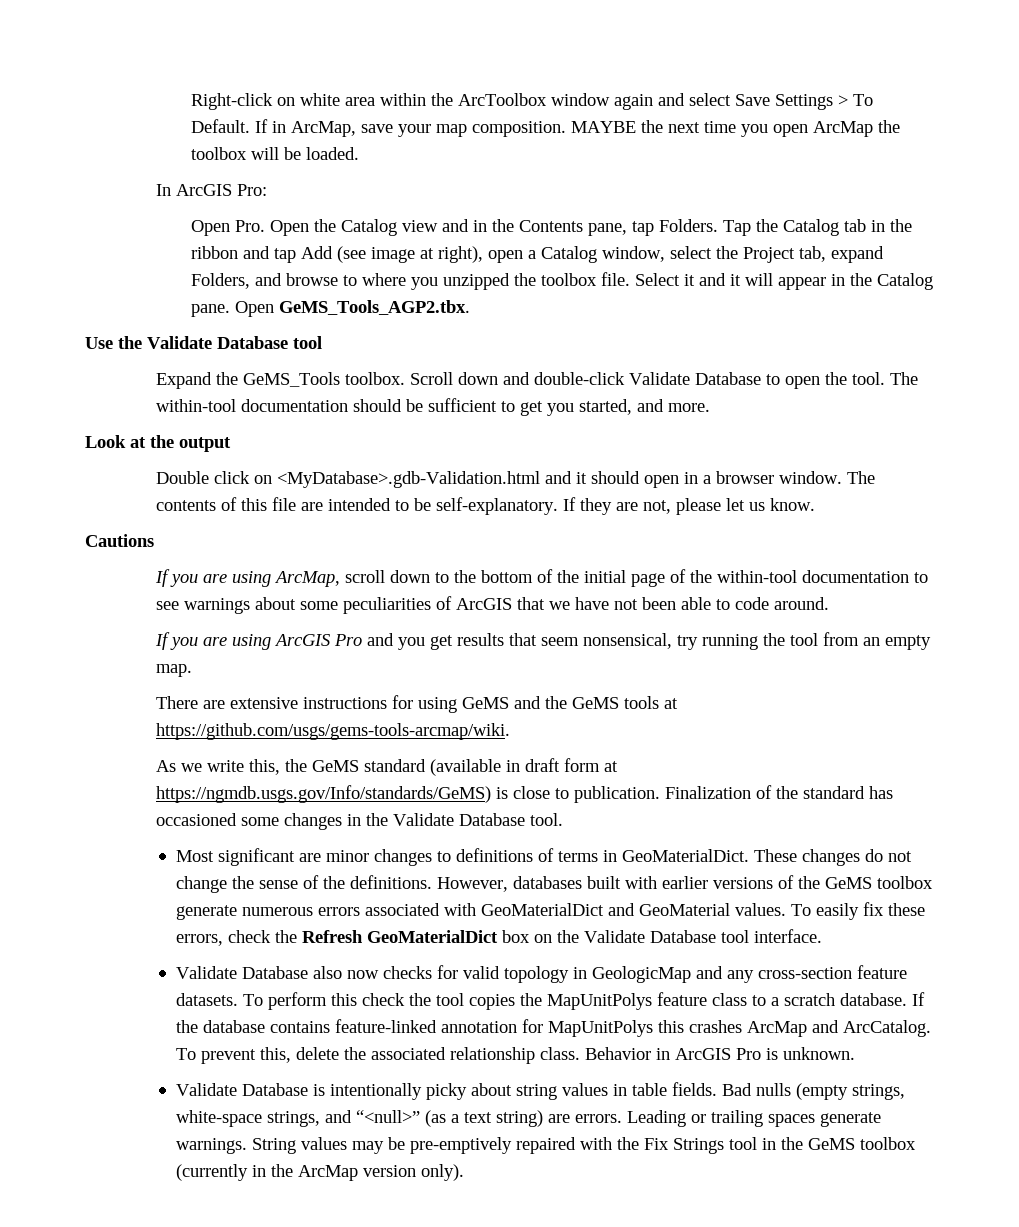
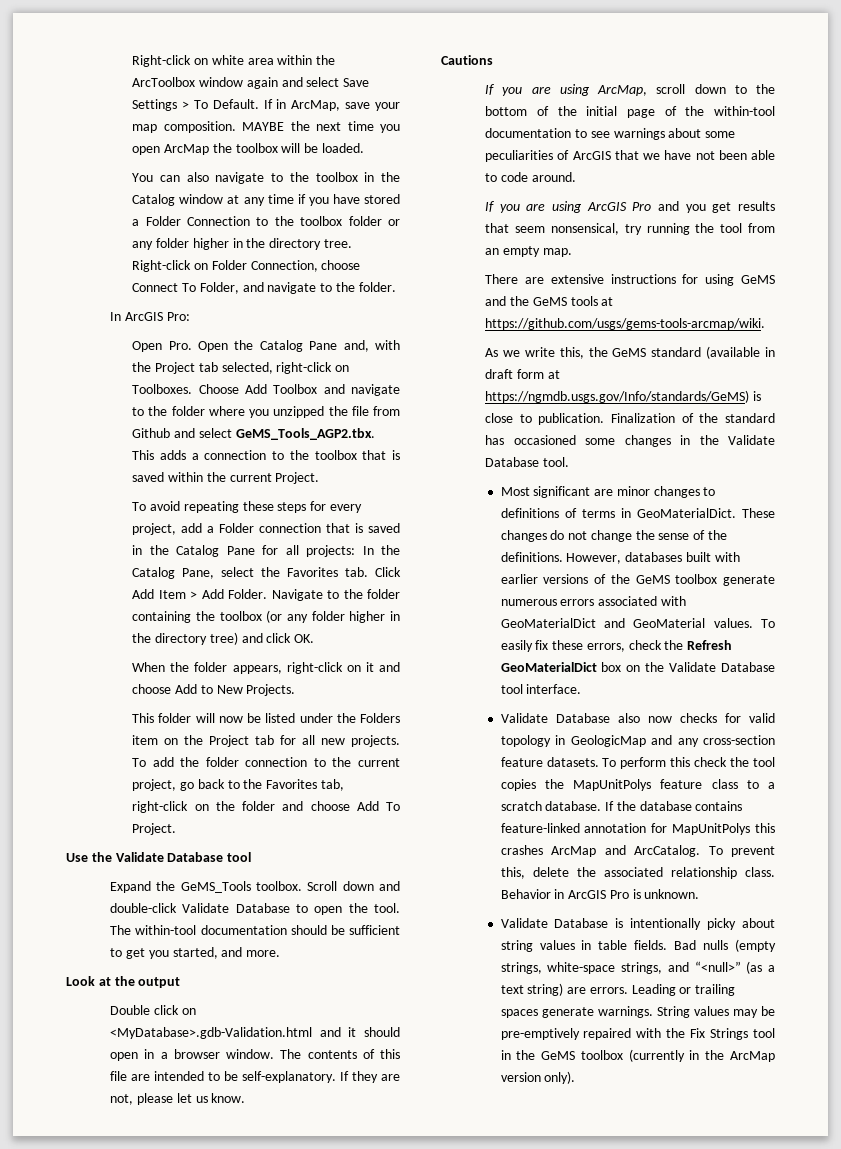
(359, 153) none -> [132,172,400,184] [132,194,400,206] [132,216,400,226] [132,238,352,250] [132,260,361,272] [132,282,396,294] // You can also navigate to the toolbox in the Catalog window at any time if you have stored a Folder Connection to the toolbox folder or any folder higher in the directory tree. Right-click on Folder Connection, choose Connect To Folder, and navigate to the folder.
[401,219,912,236] [190,246,884,263] [190,272,933,290] [190,300,470,317] view and in the Contents pane, tap Folders. Tap the Catalog tab in the ribbon and tap Add (see image at right), open a Catalog window, select the Project tab, expand Folders, and browse to where you unzipped the toolbox file. Select it and it will appear in the Catalog pane. Open GeMS_Tools_AGP2.tbx. -> [309,340,400,352] [132,362,350,374] [132,384,400,396] [132,406,400,418] [132,428,375,440] [132,450,400,460] [132,472,320,484] [132,501,362,513] [132,523,400,535] [132,545,400,557] [132,567,402,579] [132,589,400,601] [132,610,400,623] [132,632,315,645] [132,662,400,674] [132,684,296,696] [132,713,400,723] [132,735,400,747] [132,757,400,767] [132,779,344,791] [132,801,400,813] [132,823,177,835] Pane and, with the Project tab selected, right-click on Toolboxes. Choose Add Toolbox and navigate to the folder where you unzipped the file from Github and select GeMS_Tools_AGP2.tbx. This adds a connection to the toolbox that is saved within the current Project. // To avoid repeating these steps for every project, add a Folder connection that is saved in the Catalog Pane for all projects: In the Catalog Pane, select the Favorites tab. Click Add Item > Add Folder. Navigate to the folder containing the toolbox (or any folder higher in the directory tree) and click OK. // When the folder appears, right-click on it and choose Add to New Projects. // This folder will now be listed under the Folders item on the Project tab for all new projects. To add the folder connection to the current project, go back to the Favorites tab, right-click on the folder and choose Add To Project.

